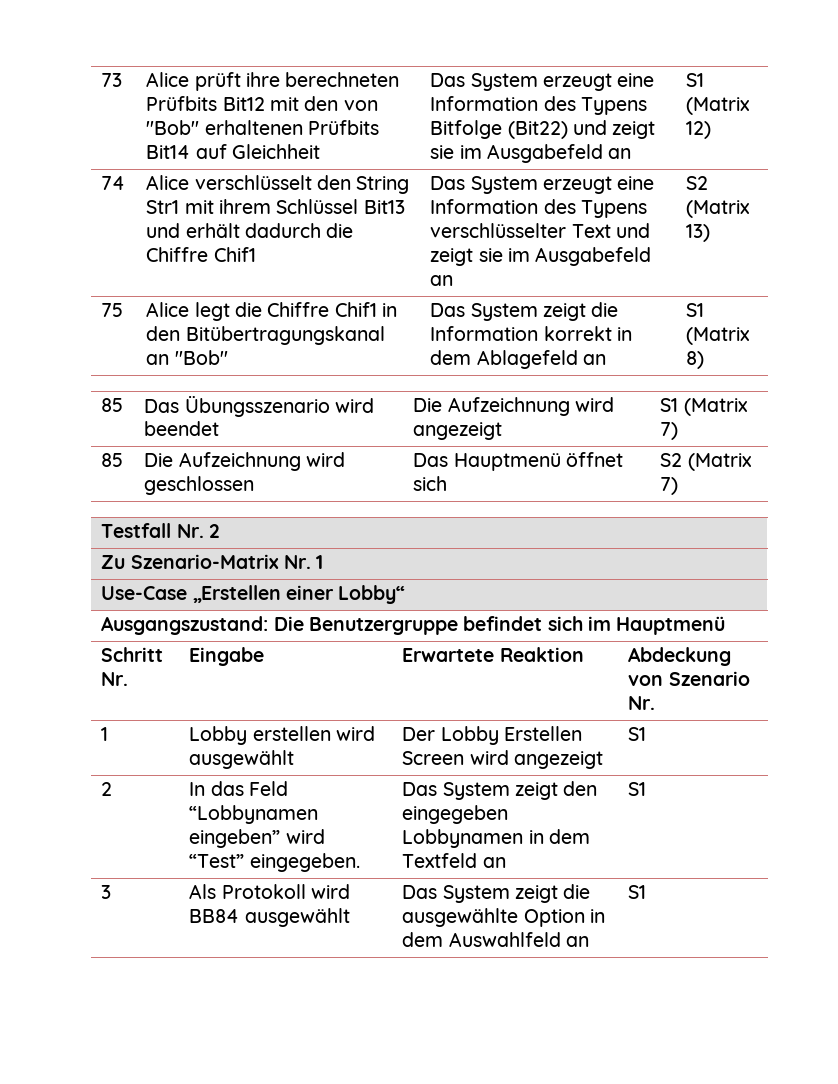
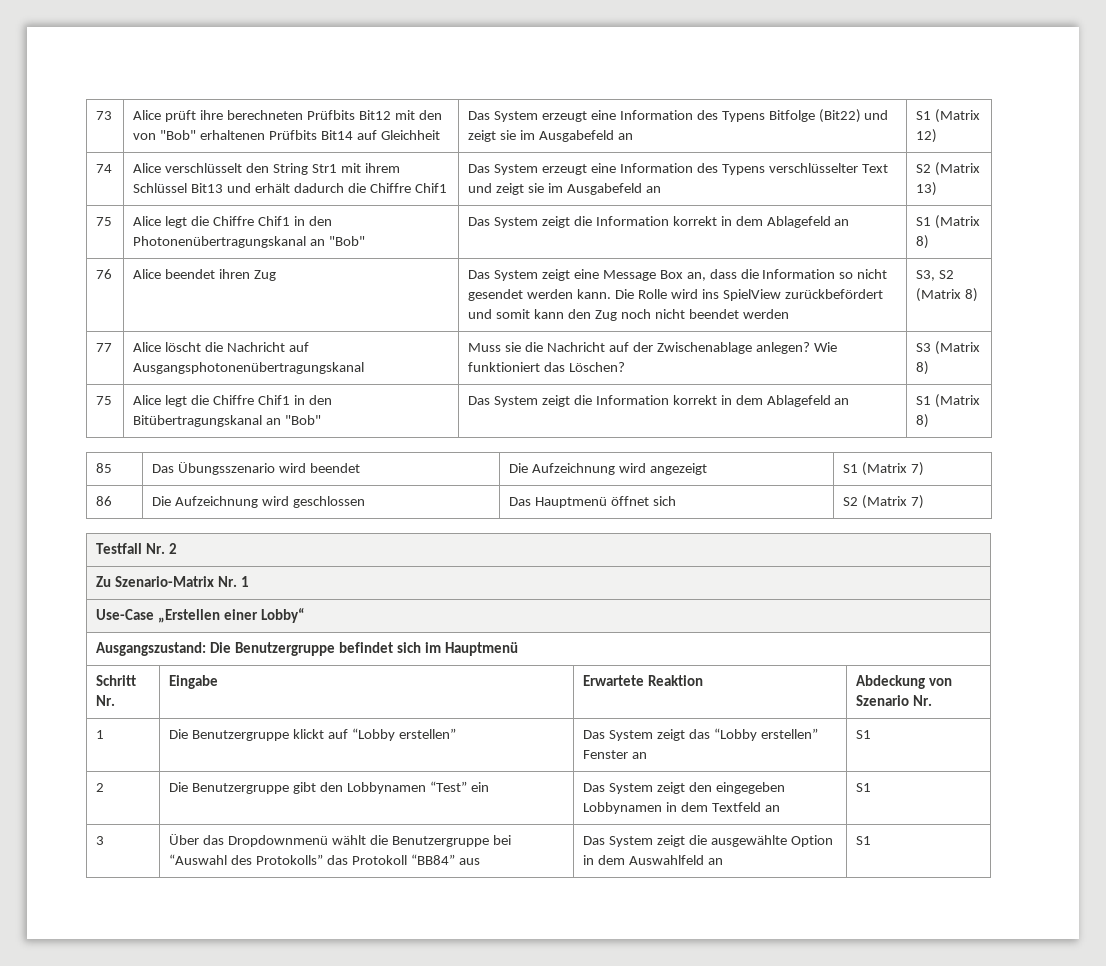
(711, 233) none -> [96,217,113,226] [133,216,332,228] [133,236,366,248] [468,216,850,228] [916,215,981,229] [916,235,930,249] [96,269,113,279] [133,269,276,281] [468,269,888,281] [468,289,883,301] [468,309,789,321] [916,270,955,281] [916,288,979,302] [96,343,113,352] [133,342,309,352] [133,362,365,374] [468,342,837,354] [468,362,626,372] [916,341,981,355] [916,361,930,375] // 75 | Alice legt die Chiffre Chif1 in den Photonenübertragungskanal an "Bob" | Das System zeigt die Information korrekt in dem Ablagefeld an | S1 (Matrix 8) // 76 | Alice beendet ihren Zug | Das System zeigt eine Message Box an, dass die Information so nicht gesendet werden kann. Die Rolle wird ins SpielView zurückbefördert und somit kann den Zug noch nicht beendet werden | S3, S2 (Matrix 8) // 77 | Alice löscht die Nachricht auf Ausgangsphotonenübertragungskanal | Muss sie die Nachricht auf der Zwischenablage anlegen? Wie funktioniert das Löschen? | S3 (Matrix 8)
[101,453,124,467] 85 -> [96,496,113,506] 86
[189,726,376,745] [189,750,295,769] [402,726,583,745] [402,750,604,769] [628,727,647,741] [101,782,113,796] [189,781,289,796] [189,805,319,824] [189,829,325,848] [189,853,360,872] Lobby erstellen wird ausgewählt | Der Lobby Erstellen Screen wird angezeigt | S1 // 2 | In das Feld “Lobbynamen eingeben” wird “Test” eingegeben. -> [169,728,456,741] [583,728,818,741] [583,750,648,759] [856,730,872,739] [96,783,105,792] [169,781,489,794] Die Benutzergruppe klickt auf “Lobby erstellen” | Das System zeigt das “Lobby erstellen” Fenster an | S1 // 2 | Die Benutzergruppe gibt den Lobbynamen “Test” ein
[189,884,351,899] [189,908,350,927] Als Protokoll wird BB84 ausgewählt -> [169,834,511,847] [169,854,480,865] Über das Dropdownmenü wählt die Benutzergruppe bei “Auswahl des Protokolls” das Protokoll “BB84” aus

